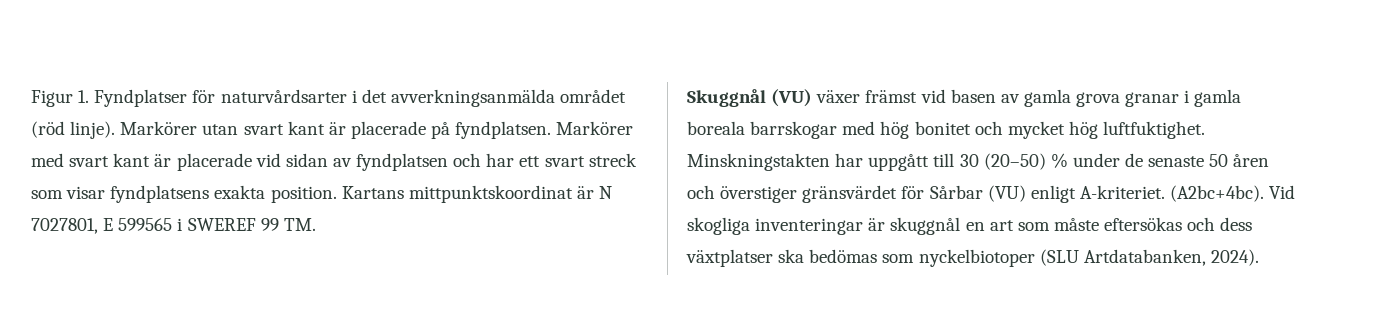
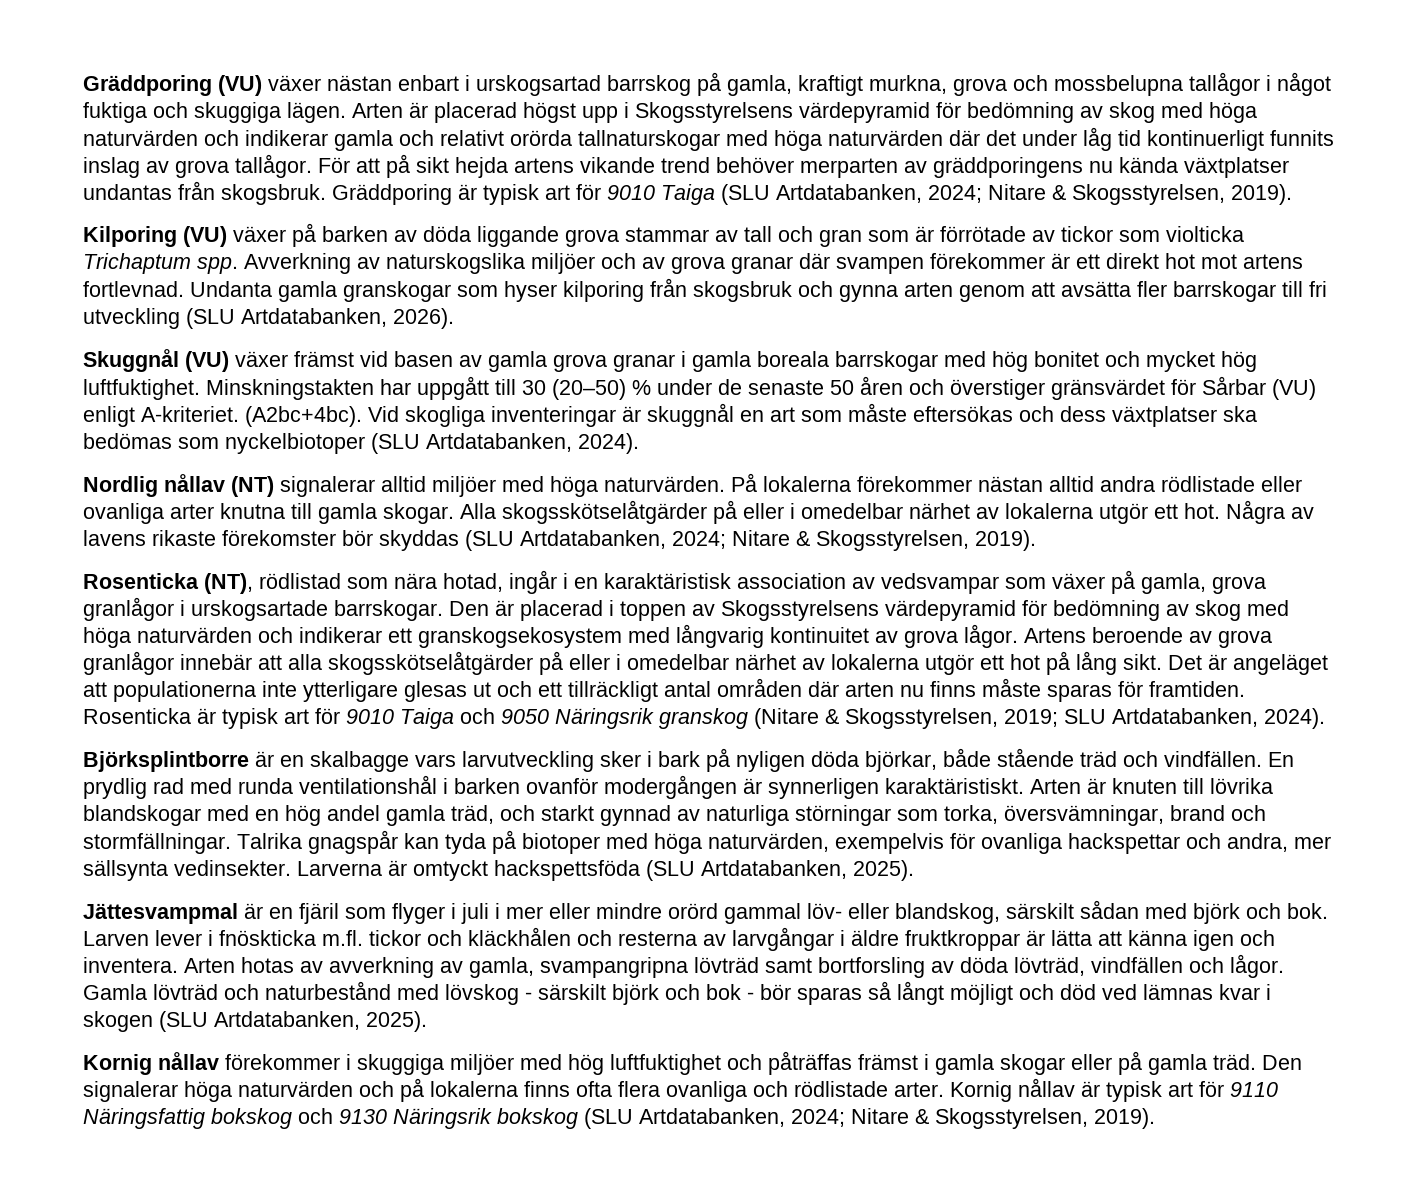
[31,89,627,107] [31,121,634,139] [31,153,637,171] [31,185,613,203] [31,218,316,234] Figur 1. Fyndplatser för naturvårdsarter i det avverkningsanmälda området (röd linje). Markörer utan svart kant är placerade på fyndplatsen. Markörer med svart kant är placerade vid sidan av fyndplatsen och har ett svart streck som visar fyndplatsens exakta position. Kartans mittpunktskoordinat är N 7027801, E 599565 i SWEREF 99 TM. -> [83,72,1331,96] [83,102,1257,123] [83,127,1334,151] [83,154,1289,178] [83,181,1292,205] [83,223,1244,247] [83,253,1303,274] [83,278,1327,302] [83,308,454,329] Gräddporing (VU) växer nästan enbart i urskogsartad barrskog på gamla, kraftigt murkna, grova och mossbelupna tallågor i något fuktiga och skuggiga lägen. Arten är placerad högst upp i Skogsstyrelsens värdepyramid för bedömning av skog med höga naturvärden och indikerar gamla och relativt orörda tallnaturskogar med höga naturvärden där det under låg tid kontinuerligt funnits inslag av grova tallågor. För att på sikt hejda artens vikande trend behöver merparten av gräddporingens nu kända växtplatser undantas från skogsbruk. Gräddporing är typisk art för 9010 Taiga (SLU Artdatabanken, 2024; Nitare & Skogsstyrelsen, 2019). // Kilporing (VU) växer på barken av döda liggande grova stammar av tall och gran som är förrötade av tickor som violticka Trichaptum spp. Avverkning av naturskogslika miljöer och av grova granar där svampen förekommer är ett direkt hot mot artens fortlevnad. Undanta gamla granskogar som hyser kilporing från skogsbruk och gynna arten genom att avsätta fler barrskogar till fri utveckling (SLU Artdatabanken, 2026).
(1259, 257) none -> [83,473,1302,497] [83,500,1314,524] [83,530,1036,551] [83,570,1266,594] [83,597,1289,621] [83,624,1272,648] [83,651,1328,675] [83,678,1245,702] [83,708,1325,729] [83,748,1294,772] [83,775,1273,799] [83,805,1266,826] [83,830,1331,854] [83,860,914,881] [83,900,1328,924] [83,927,1275,951] [83,954,1284,978] [83,981,1271,1005] [83,1011,427,1032] [83,1051,1302,1075] [83,1078,1278,1102] [83,1108,1155,1129] // Nordlig nållav (NT) signalerar alltid miljöer med höga naturvärden. På lokalerna förekommer nästan alltid andra rödlistade eller ovanliga arter knutna till gamla skogar. Alla skogsskötselåtgärder på eller i omedelbar närhet av lokalerna utgör ett hot. Några av lavens rikaste förekomster bör skyddas (SLU Artdatabanken, 2024; Nitare & Skogsstyrelsen, 2019). // Rosenticka (NT), rödlistad som nära hotad, ingår i en karaktäristisk association av vedsvampar som växer på gamla, grova granlågor i urskogsartade barrskogar. Den är placerad i toppen av Skogsstyrelsens värdepyramid för bedömning av skog med höga naturvärden och indikerar ett granskogsekosystem med långvarig kontinuitet av grova lågor. Artens beroende av grova granlågor innebär att alla skogsskötselåtgärder på eller i omedelbar närhet av lokalerna utgör ett hot på lång sikt. Det är angeläget att populationerna inte ytterligare glesas ut och ett tillräckligt antal områden där arten nu finns måste sparas för framtiden. Rosenticka är typisk art för 9010 Taiga och 9050 Näringsrik granskog (Nitare & Skogsstyrelsen, 2019; SLU Artdatabanken, 2024). // Björksplintborre är en skalbagge vars larvutveckling sker i bark på nyligen döda björkar, både stående träd och vindfällen. En prydlig rad med runda ventilationshål i barken ovanför modergången är synnerligen karaktäristiskt. Arten är knuten till lövrika blandskogar med en hög andel gamla träd, och starkt gynnad av naturliga störningar som torka, översvämningar, brand och stormfällningar. Talrika gnagspår kan tyda på biotoper med höga naturvärden, exempelvis för ovanliga hackspettar och andra, mer sällsynta vedinsekter. Larverna är omtyckt hackspettsföda (SLU Artdatabanken, 2025). // Jättesvampmal är en fjäril som flyger i juli i mer eller mindre orörd gammal löv- eller blandskog, särskilt sådan med björk och bok. Larven lever i fnöskticka m.fl. tickor och kläckhålen och resterna av larvgångar i äldre fruktkroppar är lätta att känna igen och inventera. Arten hotas av avverkning av gamla, svampangripna lövträd samt bortforsling av döda lövträd, vindfällen och lågor. Gamla lövträd och naturbestånd med lövskog - särskilt björk och bok - bör sparas så långt möjligt och död ved lämnas kvar i skogen (SLU Artdatabanken, 2025). // Kornig nållav förekommer i skuggiga miljöer med hög luftfuktighet och påträffas främst i gamla skogar eller på gamla träd. Den signalerar höga naturvärden och på lokalerna finns ofta flera ovanliga och rödlistade arter. Kornig nållav är typisk art för 9110 Näringsfattig bokskog och 9130 Näringsrik bokskog (SLU Artdatabanken, 2024; Nitare & Skogsstyrelsen, 2019).

